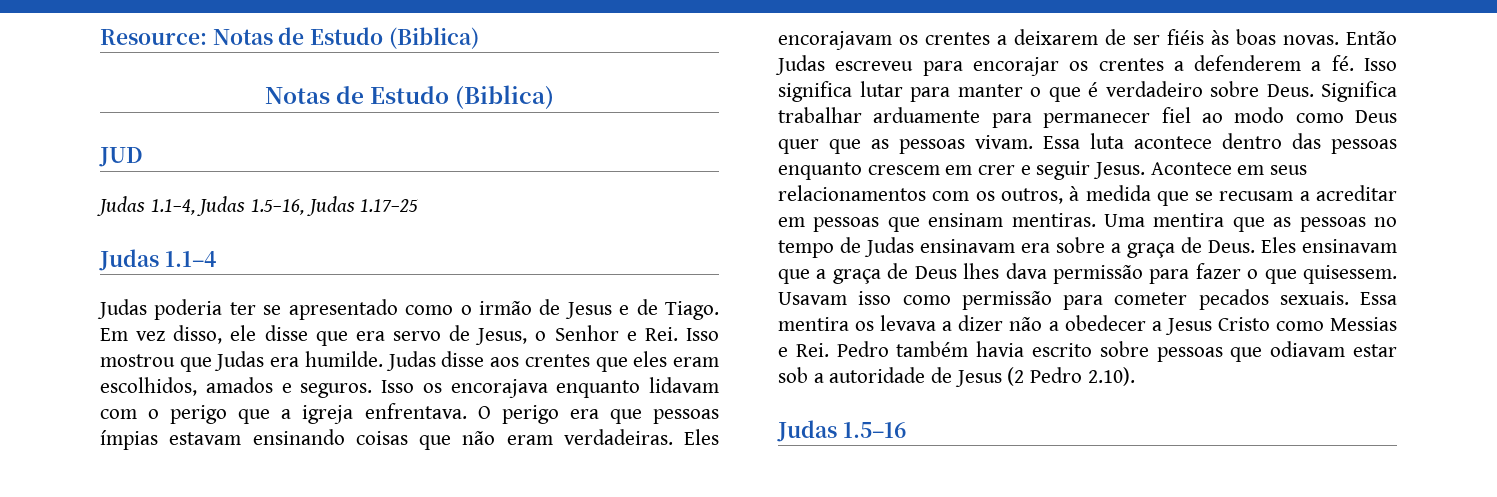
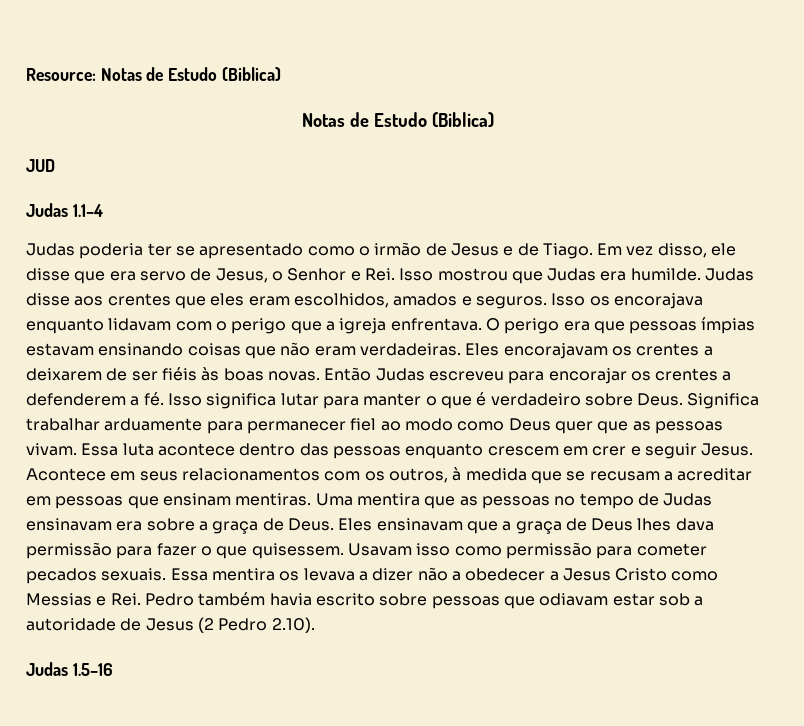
[97,196,419,216] // Judas 1.1–4, Judas 1.5–16, Judas 1.17–25 -> (55, 165) none

